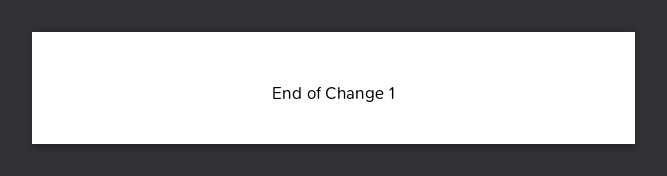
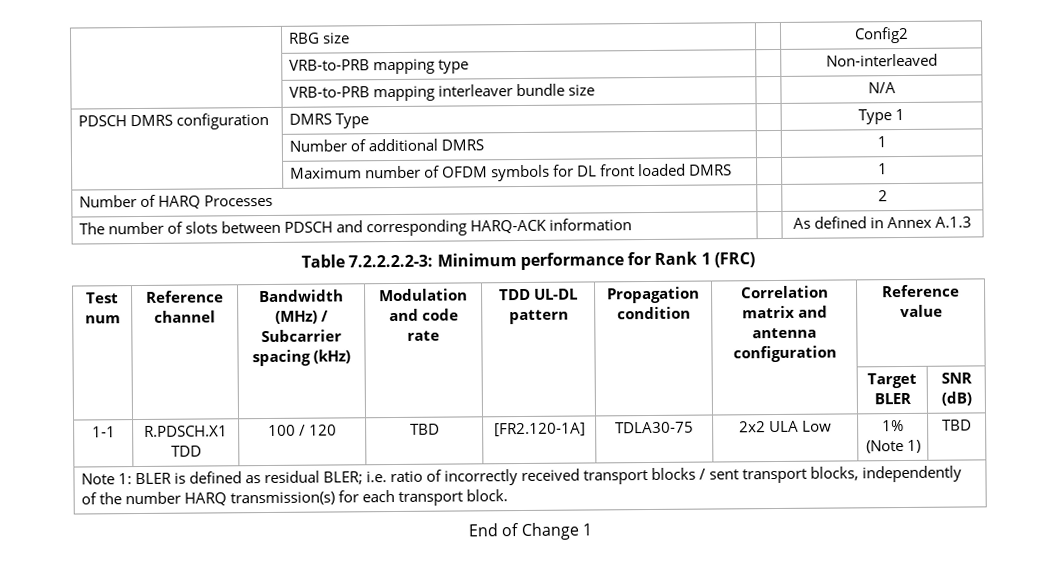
(272, 93) none -> [288,32,350,44] [853,26,909,44] [288,58,469,75] [825,53,938,67] [288,83,595,102] [867,82,896,94] [77,112,269,130] [288,113,369,129] [858,108,905,125] [288,138,484,152] [876,136,887,148] [289,163,732,182] [877,163,888,175] [78,194,273,209] [877,190,888,202] [78,218,632,237] [793,216,972,229] [300,251,756,271] [86,292,120,304] [84,315,121,324] [146,290,224,303] [154,310,216,323] [259,289,344,303] [275,310,329,324] [261,329,342,343] [252,349,351,367] [379,288,468,302] [388,308,459,322] [407,330,440,341] [499,288,578,301] [508,309,569,325] [607,286,700,304] [616,306,691,320] [740,285,829,299] [741,305,828,319] [752,327,817,339] [732,345,837,363] [882,284,960,298] [899,304,943,318] [867,372,918,389] [873,392,911,405] [940,372,972,384] [940,391,972,406] [91,426,116,438] [144,425,228,437] [170,445,202,457] [268,424,337,436] [409,423,440,435] [493,422,586,437] [615,421,694,434] [739,420,832,433] [882,420,904,432] [865,439,921,454] [942,419,972,431] [80,465,962,486] [80,489,508,506] | RBG size | | Config2 // | VRB-to-PRB mapping type | | Non-interleaved // | VRB-to-PRB mapping interleaver bundle size | | N/A // PDSCH DMRS configuration | DMRS Type | | Type 1 // | Number of additional DMRS | | 1 // | Maximum number of OFDM symbols for DL front loaded DMRS | | 1 // Number of HARQ Processes | | 2 // The number of slots between PDSCH and corresponding HARQ-ACK information | | As defined in Annex A.1.3 // Table 7.2.2.2.2-3: Minimum performance for Rank 1 (FRC) // Test num | Reference channel | Bandwidth (MHz) / Subcarrier spacing (kHz) | Modulation and code rate | TDD UL-DL pattern | Propagation condition | Correlation matrix and antenna configuration | Reference value // | | | | | | | Target BLER | SNR (dB) // 1-1 | R.PDSCH.X1 TDD | 100 / 120 | TBD | [FR2.120-1A] | TDLA30-75 | 2x2 ULA Low | 1% (Note 1) | TBD // Note 1: BLER is defined as residual BLER; i.e. ratio of incorrectly received transport blocks / sent transport blocks, independently of the number HARQ transmission(s) for each transport block. //

